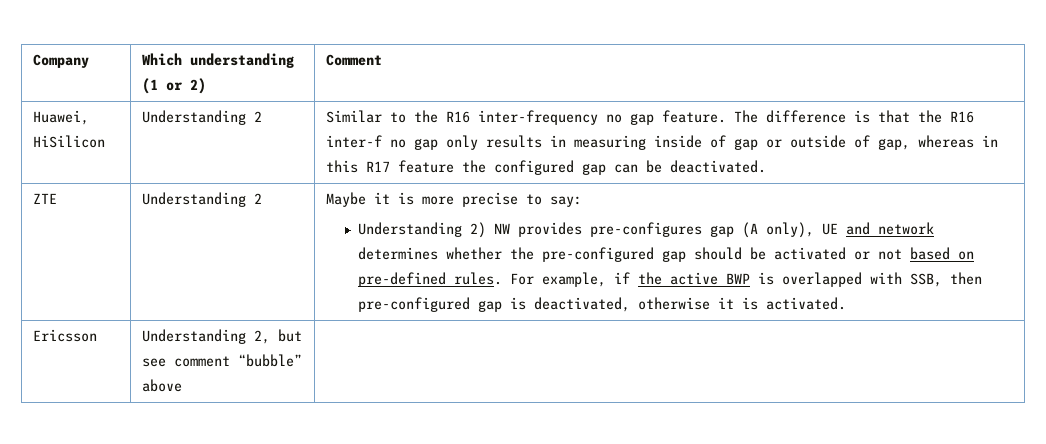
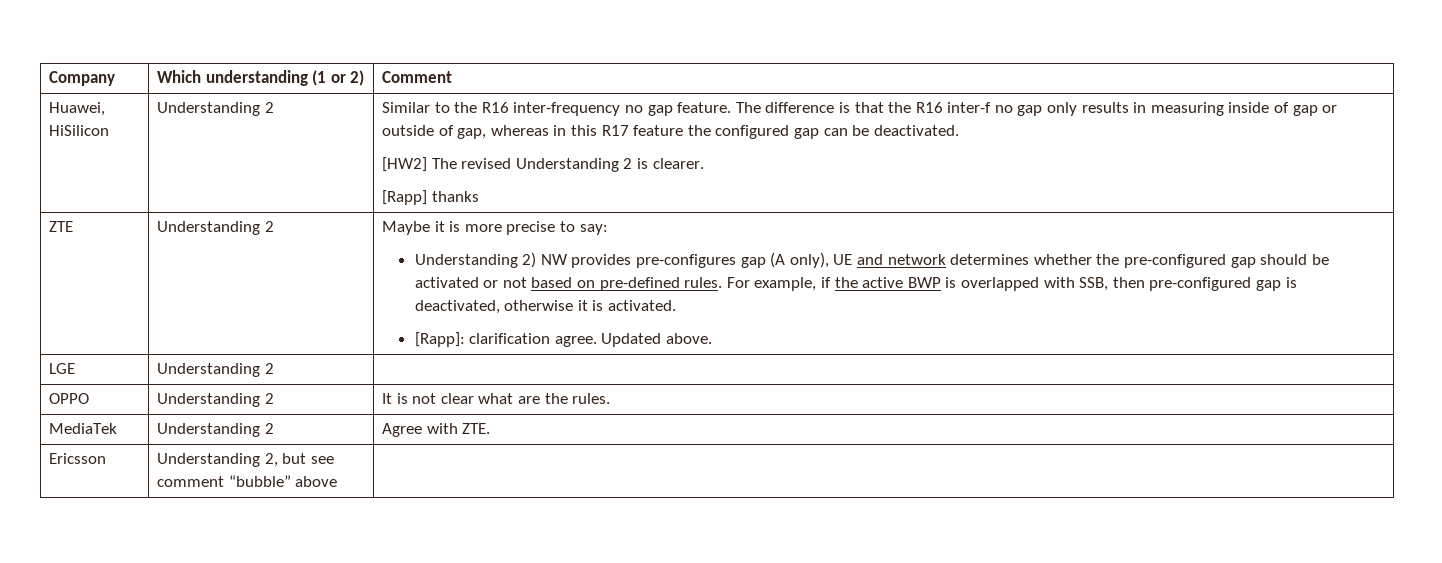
(766, 166) none -> [382,157,704,172] [382,190,479,205] // [HW2] The revised Understanding 2 is clearer. // [Rapp] thanks
(847, 303) none -> [414,332,713,347] [49,363,76,374] [157,363,274,377] [49,393,90,404] [157,393,274,407] [382,393,611,404] [49,423,118,434] [157,423,274,437] [382,423,491,437] // [Rapp]: clarification agree. Updated above. // LGE | Understanding 2 | // OPPO | Understanding 2 | It is not clear what are the rules. // MediaTek | Understanding 2 | Agree with ZTE.

